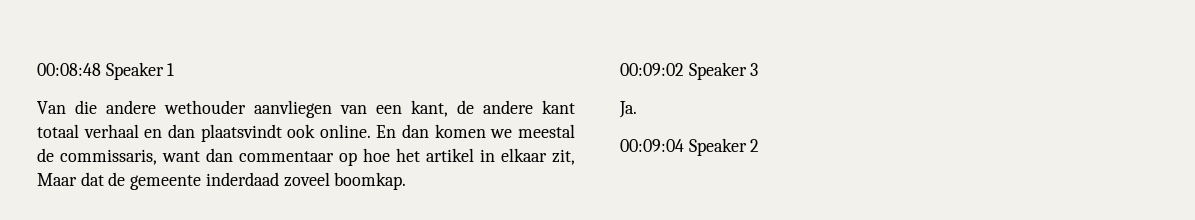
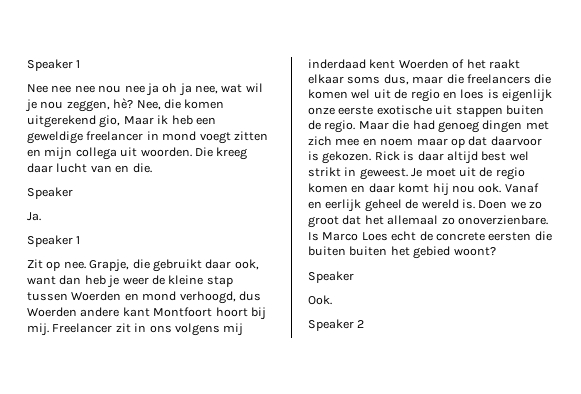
[37,62,175,80] [37,100,575,118] [37,124,575,142] [37,148,575,166] [37,172,407,190] [620,62,759,80] 00:08:48 Speaker 1 // Van die andere wethouder aanvliegen van een kant, de andere kant totaal verhaal en dan plaatsvindt ook online. En dan komen we meestal de commissaris, want dan commentaar op hoe het artikel in elkaar zit, Maar dat de gemeente inderdaad zoveel boomkap. // 00:09:02 Speaker 3 -> [27,59,81,71] [27,83,263,96] [25,98,225,112] [27,115,216,128] [27,131,268,144] [27,147,248,160] [27,163,152,173] [27,187,73,199] Speaker 1 // Nee nee nee nou nee ja oh ja nee, wat wil je nou zeggen, hè? Nee, die komen uitgerekend gio, Maar ik heb een geweldige freelancer in mond voegt zitten en mijn collega uit woorden. Die kreeg daar lucht van en die. // Speaker
[620,139,684,152] 00:09:04 -> [27,235,81,247] [27,259,259,272] [27,275,233,288] [27,291,261,304] [27,307,266,320] [27,323,244,336] [308,59,520,69] [308,74,552,85] [308,89,552,102] [308,105,544,117] [308,120,549,133] [308,136,542,148] [308,151,529,164] [308,167,525,180] [308,183,539,196] [308,199,542,212] [308,215,548,228] [308,231,552,241] [308,246,496,259] [308,271,354,283] [308,295,332,305] Speaker 1 // Zit op nee. Grapje, die gebruikt daar ook, want dan heb je weer de kleine stap tussen Woerden en mond verhoogd, dus Woerden andere kant Montfoort hoort bij mij. Freelancer zit in ons volgens mij inderdaad kent Woerden of het raakt elkaar soms dus, maar die freelancers die komen wel uit de regio en loes is eigenlijk onze eerste exotische uit stappen buiten de regio. Maar die had genoeg dingen met zich mee en noem maar op dat daarvoor is gekozen. Rick is daar altijd best wel strikt in geweest. Je moet uit de regio komen en daar komt hij nou ook. Vanaf en eerlijk geheel de wereld is. Doen we zo groot dat het allemaal zo onoverzienbare. Is Marco Loes echt de concrete eersten die buiten buiten het gebied woont? // Speaker // Ook. //

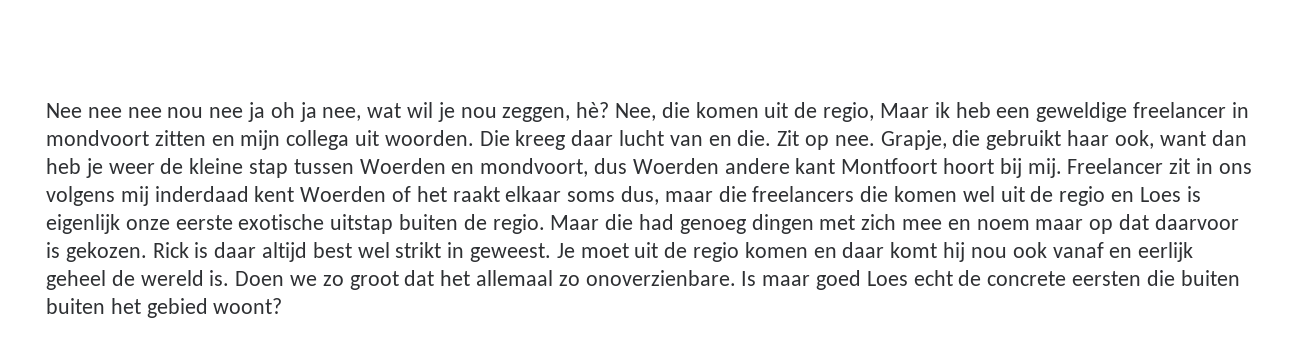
[27,59,81,71] Speaker 1 // -> (46, 110) none
[27,115,121,128] uitgerekend gio, -> [764,102,875,122] uit de regio,
[162,131,231,144] mond voegt -> [46,130,149,146] mondvoort
[27,187,73,199] [27,212,41,221] [27,235,81,247] // Speaker // Ja. // Speaker 1 // -> (772, 138) none
[205,259,232,269] daar -> [1067,130,1110,146] haar
[142,291,236,304] mond verhoogd, -> [480,158,589,177] mondvoort,
[460,89,485,99] loes -> [1139,187,1181,202] Loes
[435,105,503,117] uit stappen -> [330,214,394,234] uitstap
[478,183,539,193] ook. Vanaf -> [1012,242,1104,258] ook vanaf
[322,232,359,241] Marco -> [762,270,862,290] maar goed
[308,271,354,283] [308,295,332,305] [308,319,365,331] // Speaker // Ook. // Speaker 2 -> (283, 306) none

